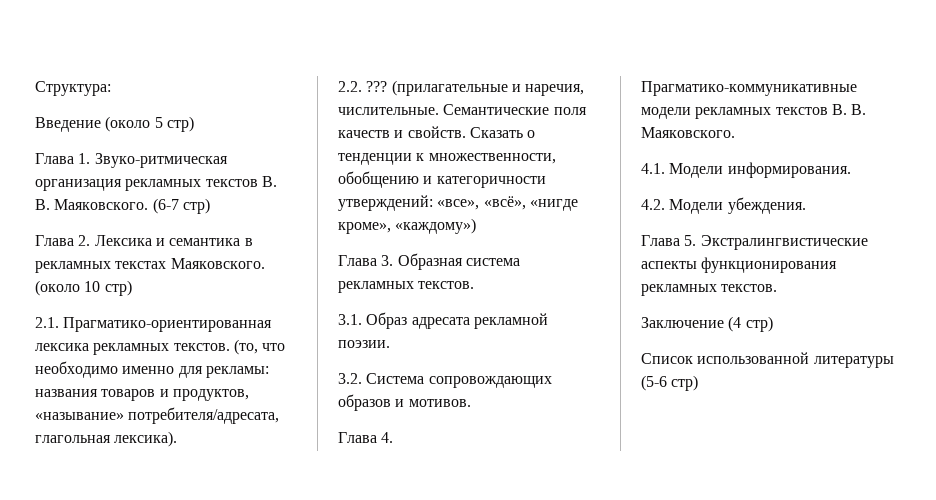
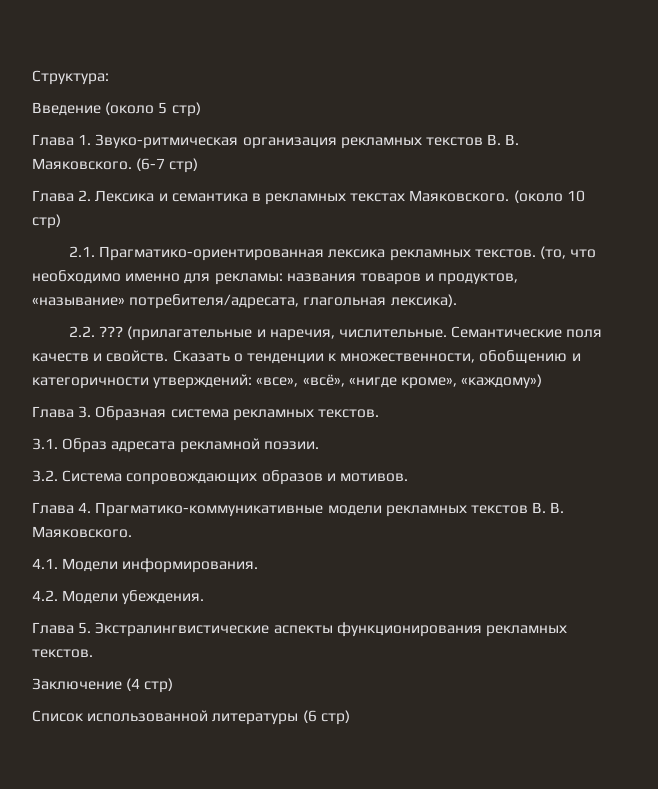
[641,375,667,391] (5-6 -> [302,710,317,723] (6

